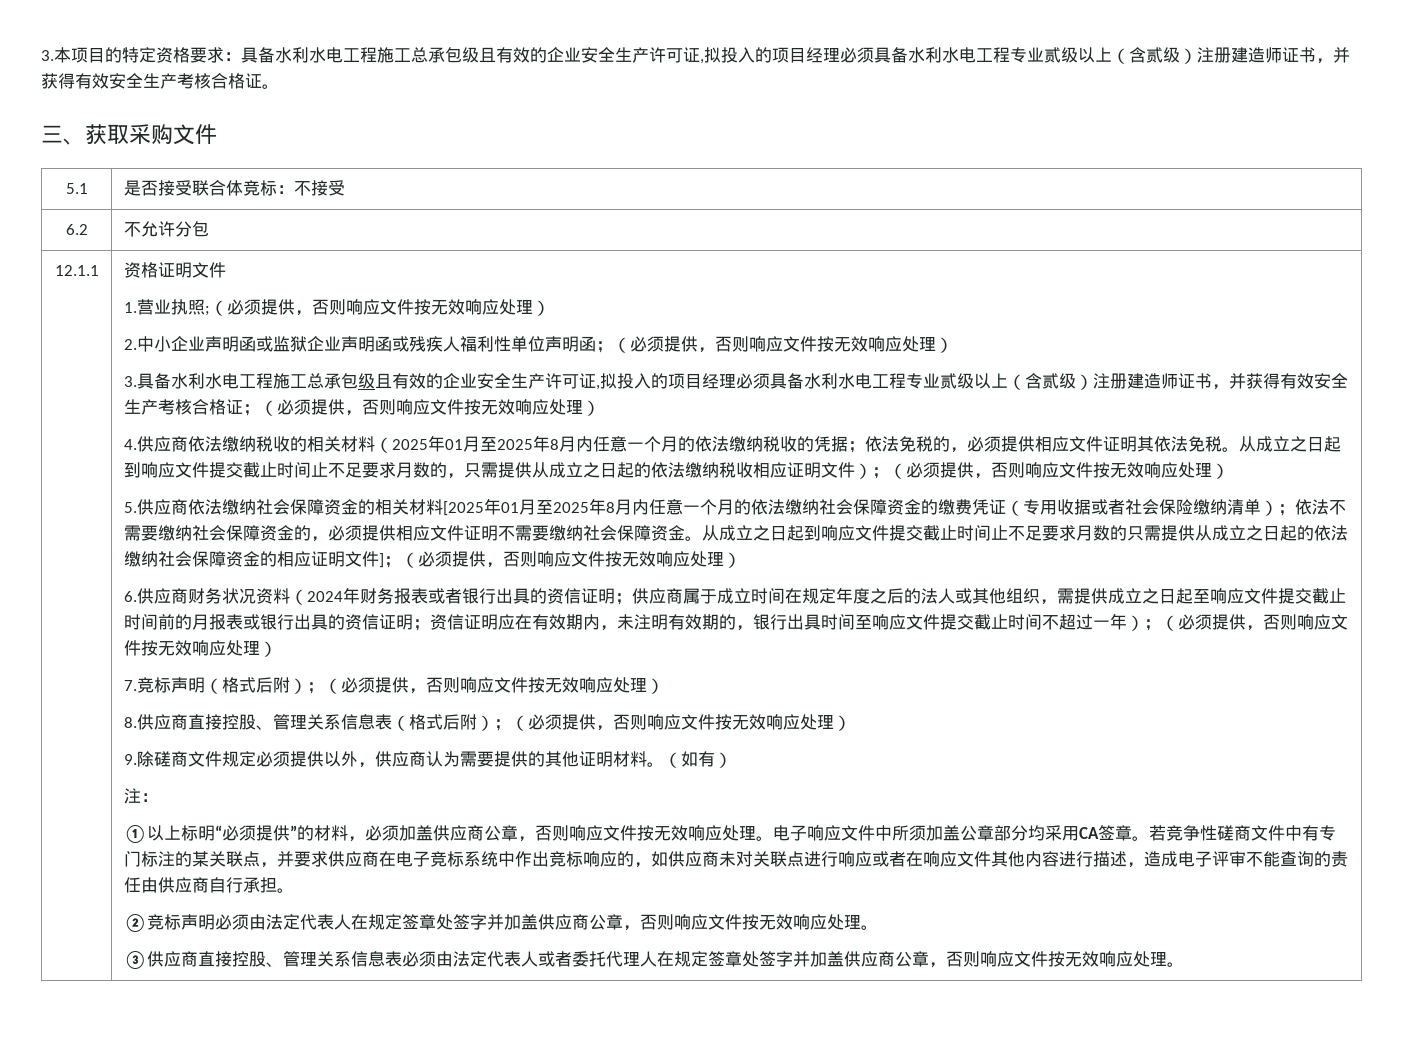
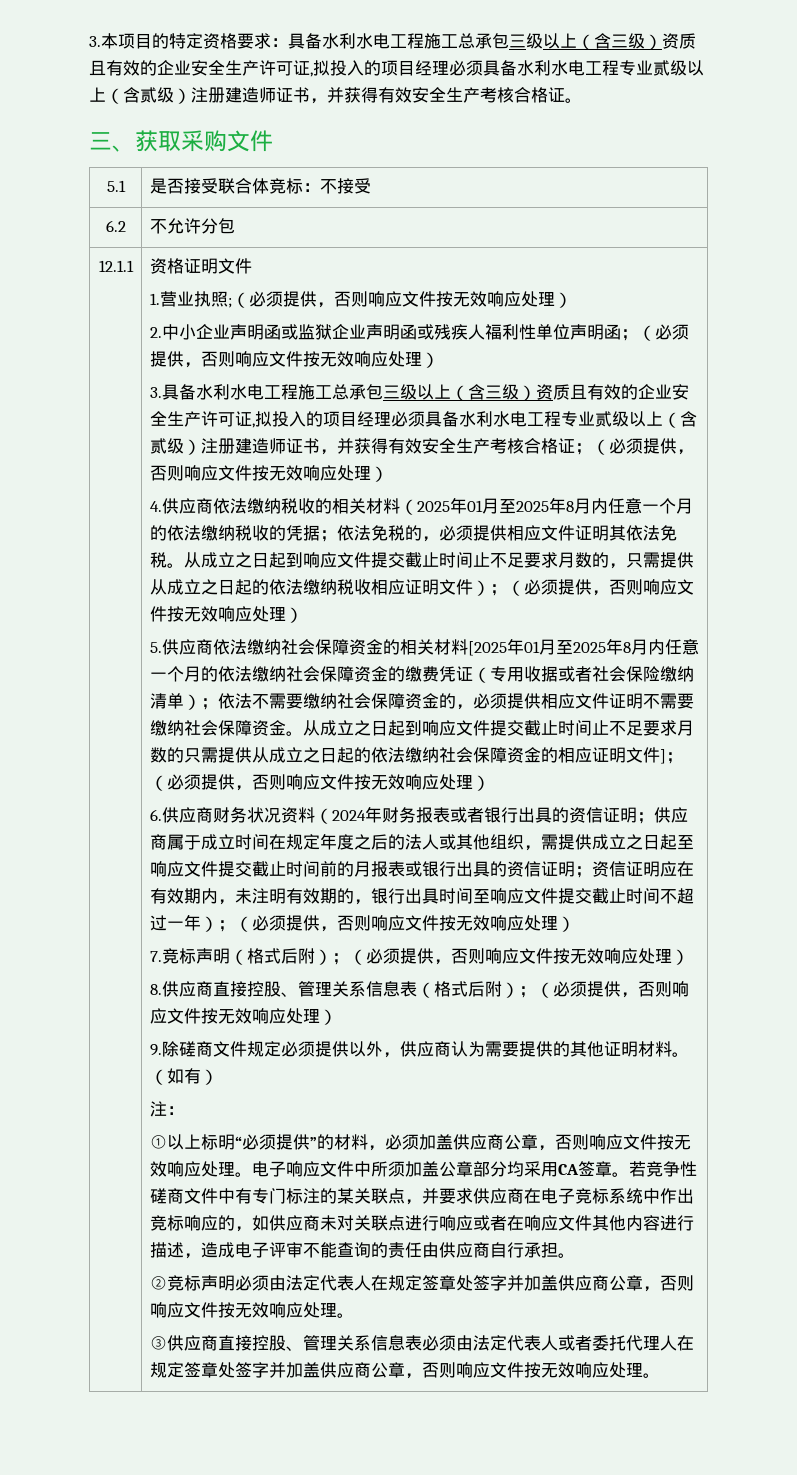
[462,47,479,63] 级 -> [509,33,696,50] 三级以上（含三级）资质
[357,373,375,389] 级 -> [382,384,570,401] 三级以上（含三级）资质

